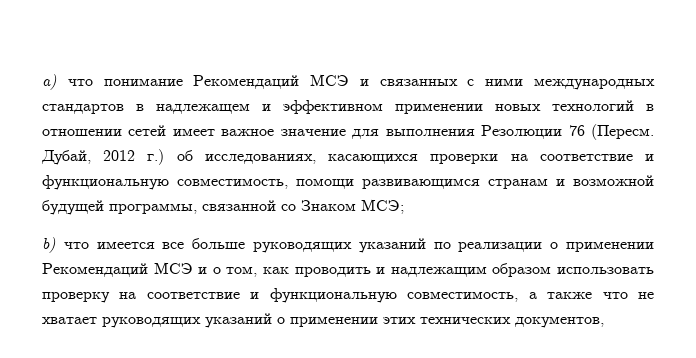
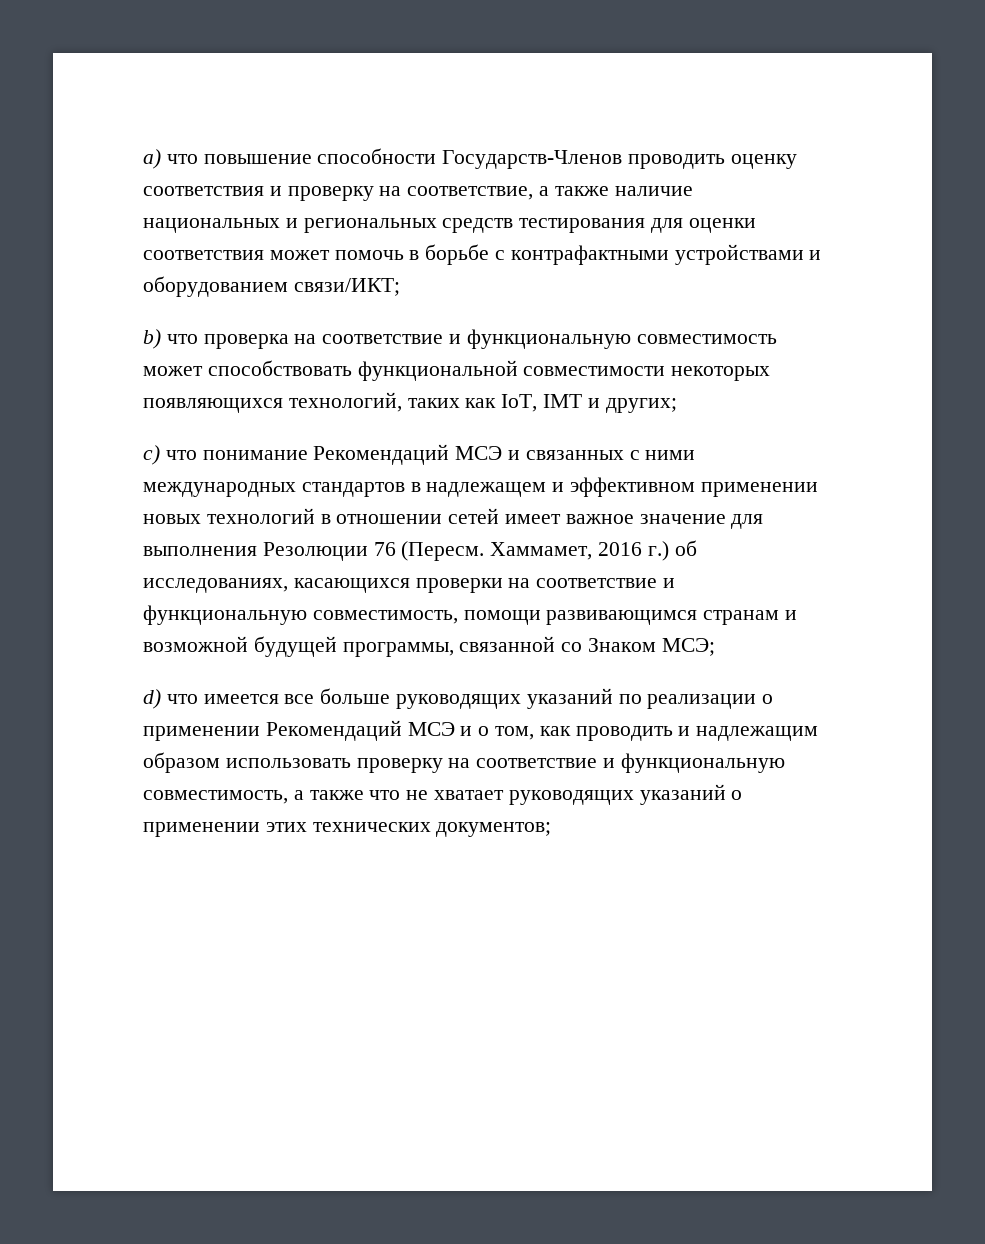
(93, 82) none -> [203,148,797,169] [143,186,693,201] [143,218,756,233] [143,244,822,265] [143,276,400,297] [143,329,777,349] [143,360,771,381] [143,392,677,413] [143,445,197,465] повышение способности Государств-Членов проводить оценку соответствия и проверку на соответствие, а также наличие национальных и региональных средств тестирования для оценки соответствия может помочь в борьбе с контрафактными устройствами и оборудованием связи/ИКТ; // b) что проверка на соответствие и функциональную совместимость может способствовать функциональной совместимости некоторых появляющихся технологий, таких как IoT, IMT и других; // c) что
[41,150,136,165] Дубай, 2012 -> [490,542,643,560] Хаммамет, 2016
[42,237,56,253] b) -> [143,689,161,709] d)
[515,316,604,328] документов, -> [436,822,552,837] документов;

